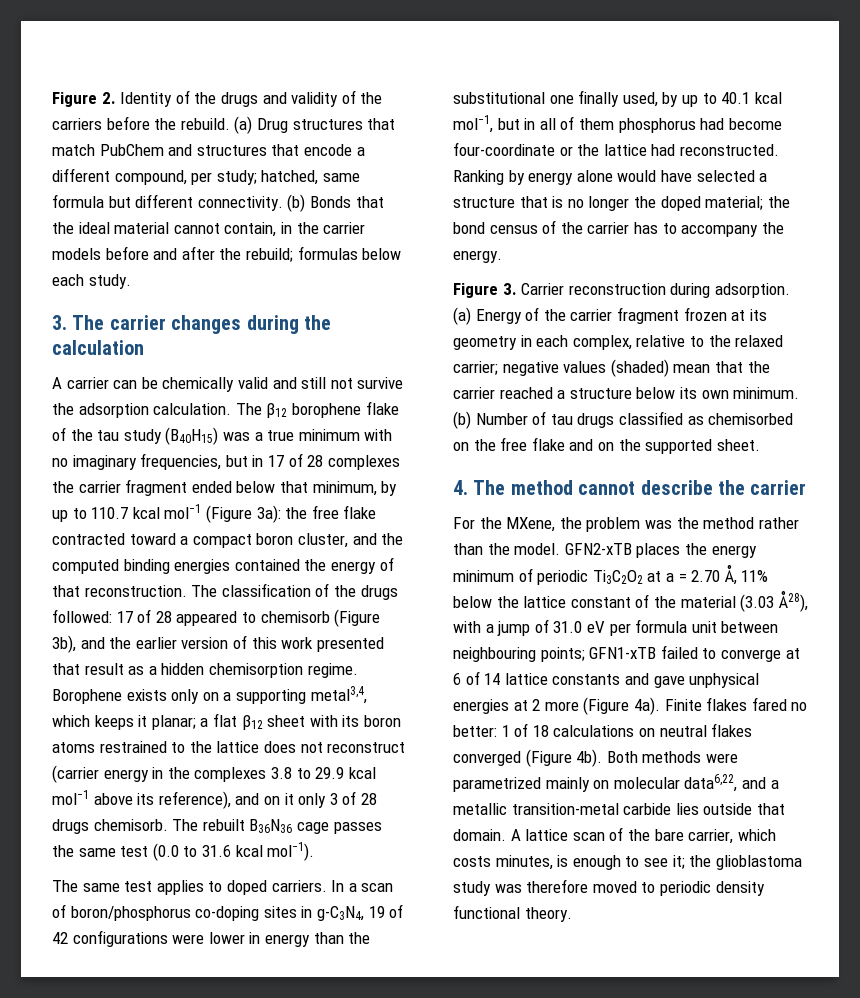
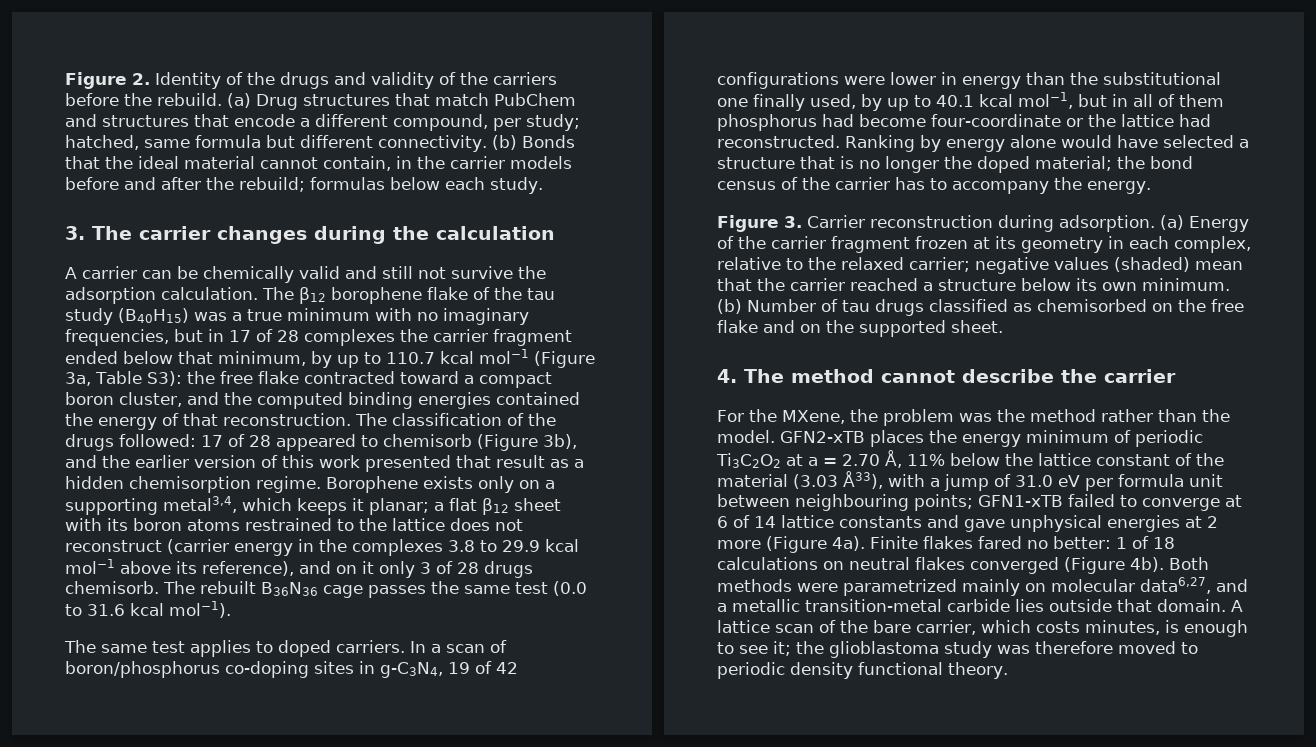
[256,505,281,523] 3a): -> [65,371,182,386] 3a, Table S3):
[777,590,808,612] Å28), -> [843,471,883,489] Å33),
[684,774,738,792] data6,22, -> [1140,577,1211,594] data6,27,

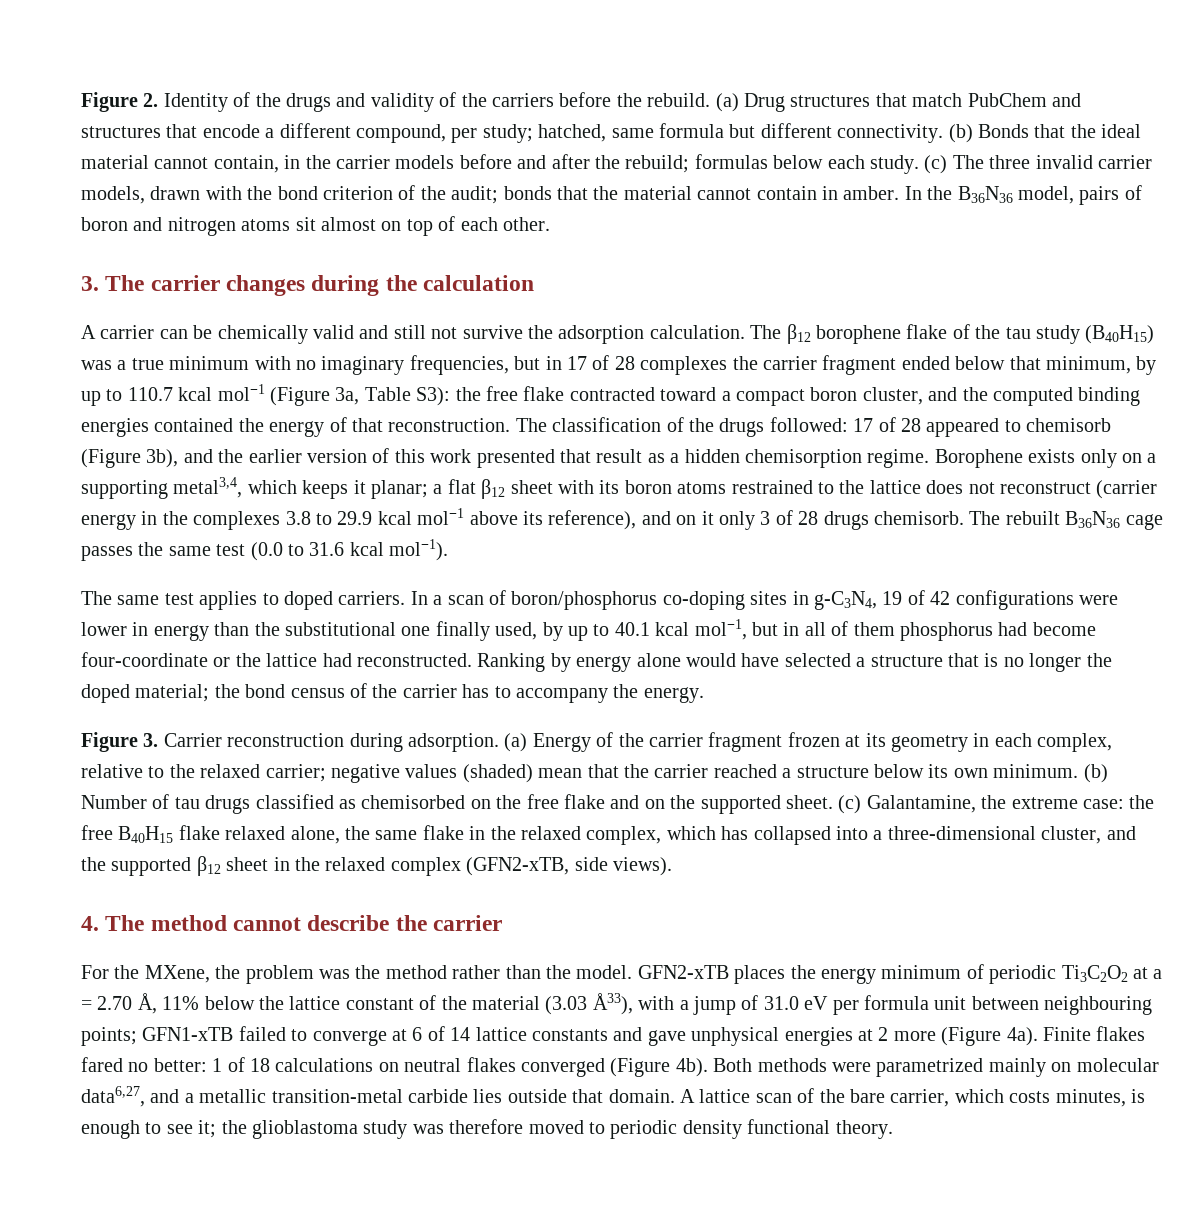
(543, 185) none -> [924,155,1152,174] [81,185,1142,205] [81,216,550,236] (c) The three invalid carrier models, drawn with the bond criterion of the audit; bonds that the material cannot contain in amber. In the B36N36 model, pairs of boron and nitrogen atoms sit almost on top of each other.
(1003, 326) none -> [838,795,1155,814] [81,825,1136,845] [81,856,672,876] (c) Galantamine, the extreme case: the free B40H15 flake relaxed alone, the same flake in the relaxed complex, which has collapsed into a three-dimensional cluster, and the supported β12 sheet in the relaxed complex (GFN2-xTB, side views).

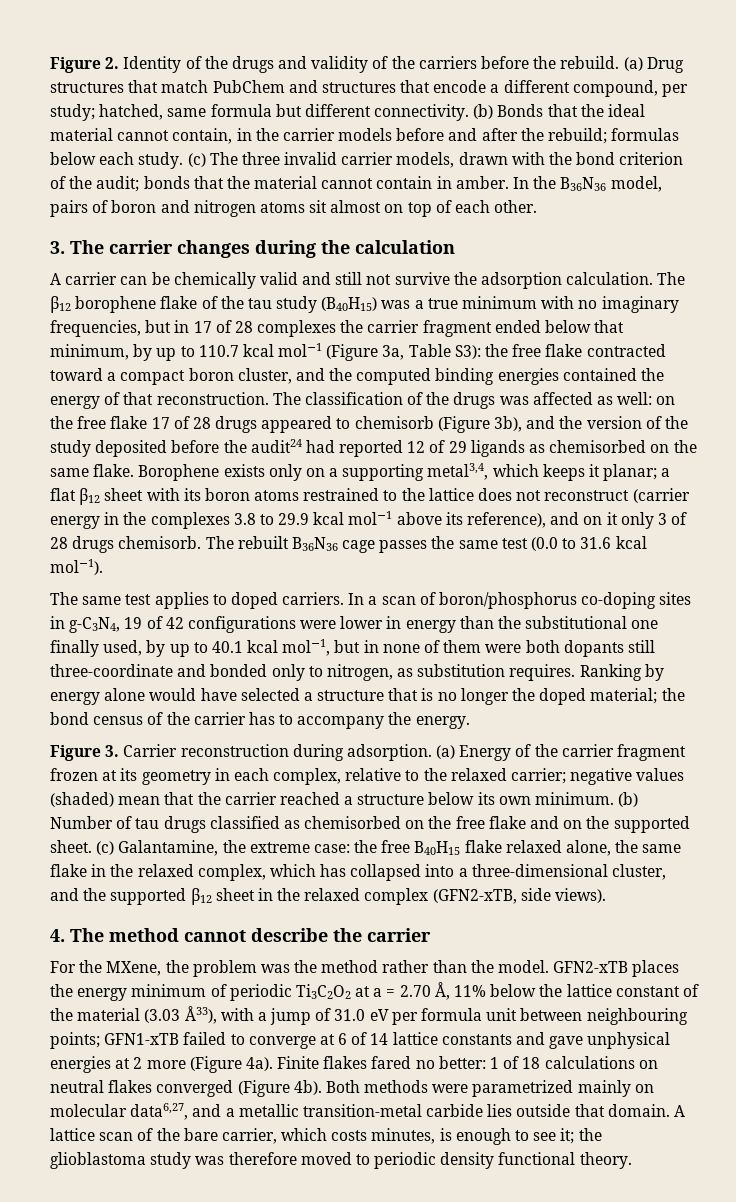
[769,417,921,432] followed: 17 of 28 -> [499,392,676,405] [50,416,258,433] was affected as well: on the free flake 17 of 28 drugs
[248,449,302,463] earlier -> (583, 422) none
[394,449,930,468] this work presented that result as a hidden chemisorption regime. -> [664,416,688,429] [50,439,697,457] [50,464,135,477] the study deposited before the audit24 had reported 12 of 29 ligands as chemisorbed on the same flake.
[783,622,826,636] in all -> [363,640,420,653] in none
[899,622,1096,641] [81,652,472,667] phosphorus had become four-coordinate or the lattice had reconstructed. -> [485,640,655,657] [50,664,576,681] were both dopants still three-coordinate and bonded only to nitrogen, as substitution requires.

